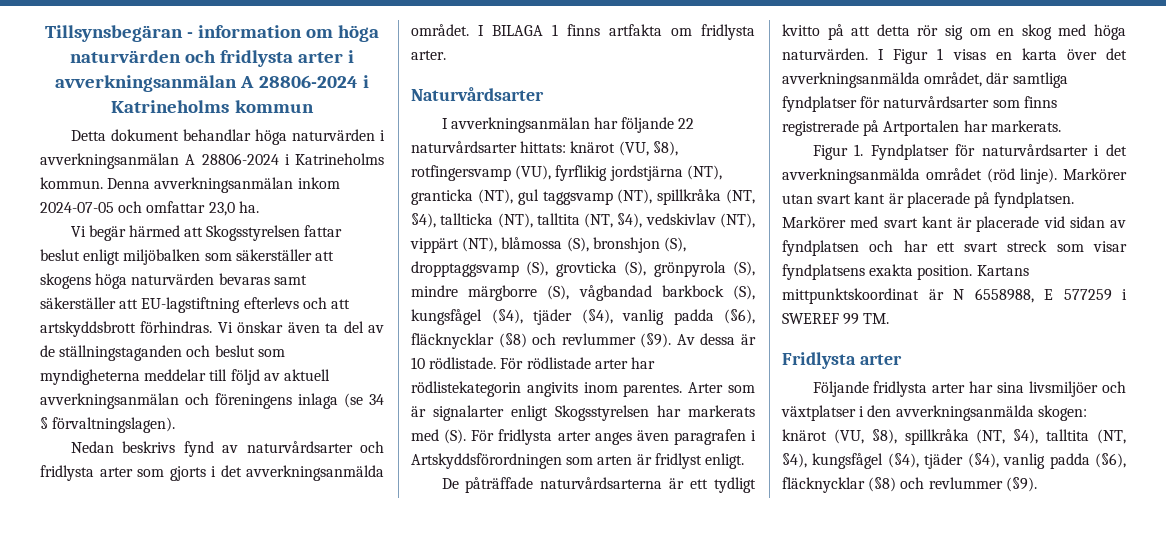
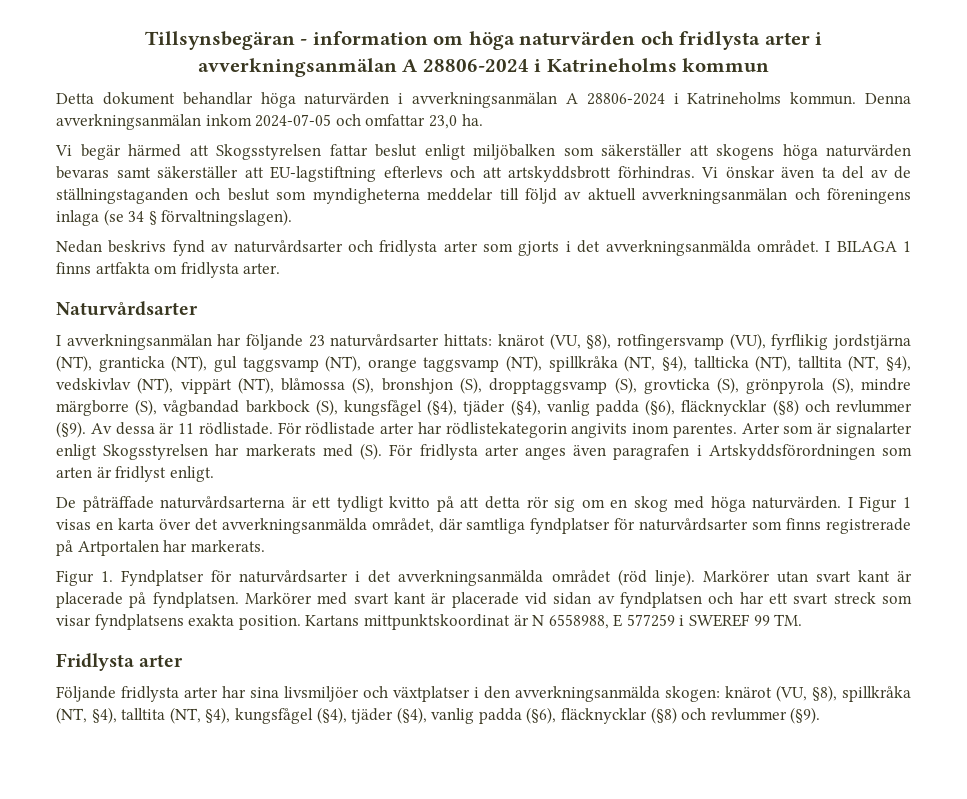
[678,118,695,129] 22 -> [308,335,325,347] 23
(653, 196) none -> [367,355,542,372] orange taggsvamp (NT),
[411,357,425,369] 10 -> [178,423,195,434] 11

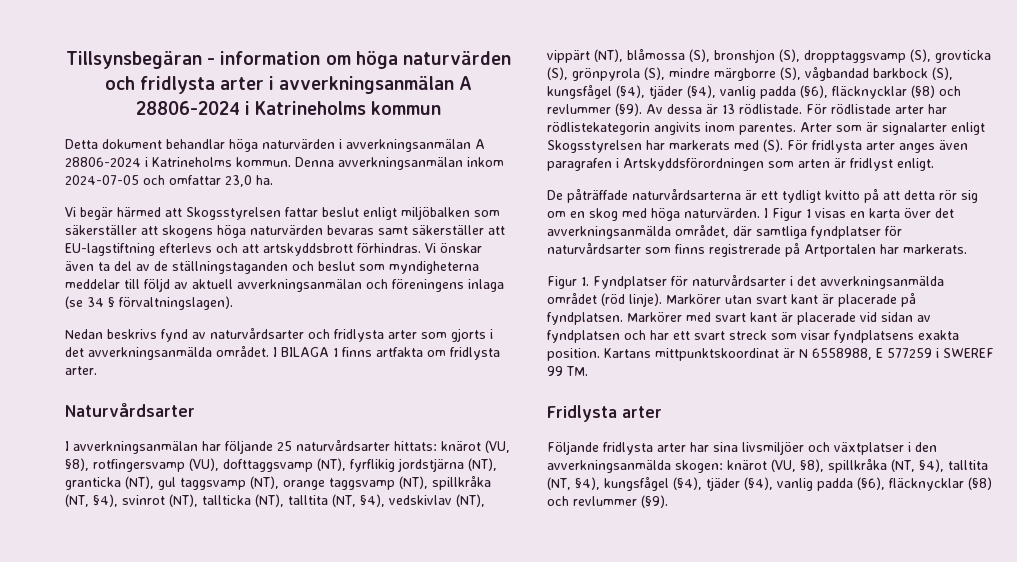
[308,335,325,347] 23 -> [277,441,292,451] 25
(766, 341) none -> [223,458,346,472] dofttaggsvamp (NT),
(687, 363) none -> [122,494,198,507] svinrot (NT),
[178,423,195,434] 11 -> [722,104,735,114] 13

